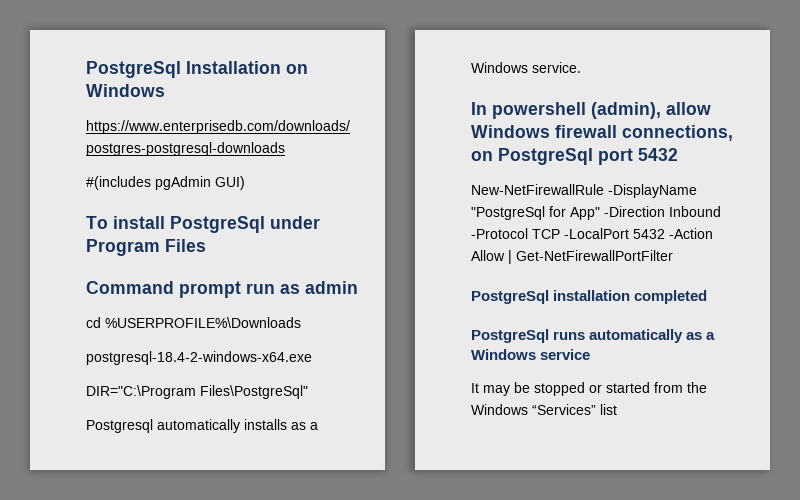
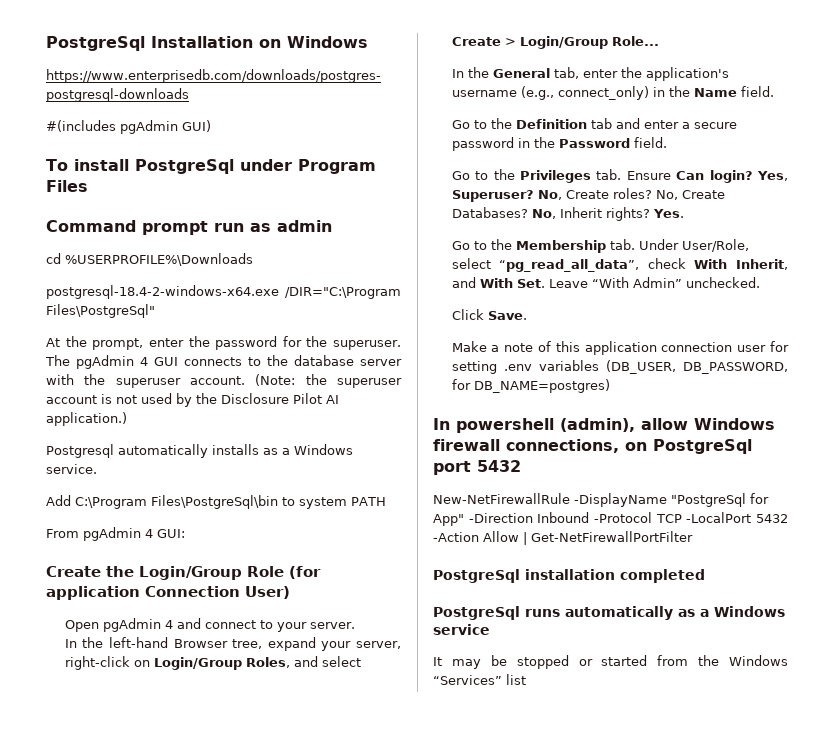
[86,385,308,399] // DIR="C:\Program Files\PostgreSql" -> [285,287,401,299] [46,304,155,318] [46,336,402,350] [45,355,402,369] [46,374,402,388] [46,393,339,407] [46,412,127,426] /DIR="C:\Program Files\PostgreSql" // At the prompt, enter the password for the superuser. The pgAdmin 4 GUI connects to the database server with the superuser account. (Note: the superuser account is not used by the Disclosure Pilot AI application.)
(581, 67) none -> [46,495,386,509] [46,527,185,541] [46,566,321,580] [46,586,290,600] [64,618,355,632] [64,637,401,651] [64,656,361,670] [451,36,659,49] [451,67,729,81] [451,86,774,100] [451,118,737,129] [451,137,667,151] [451,169,788,183] [451,188,725,202] [451,207,684,221] [451,239,749,253] [451,258,788,272] [451,277,760,288] [451,309,527,320] [451,341,789,355] [451,360,788,374] [451,379,610,393] // Add C:\Program Files\PostgreSql\bin to system PATH // From pgAdmin 4 GUI: // Create the Login/Group Role (for application Connection User) // Open pgAdmin 4 and connect to your server. // In the left-hand Browser tree, expand your server, right-click on Login/Group Roles, and select Create > Login/Group Role... // In the General tab, enter the application's username (e.g., connect_only) in the Name field. // Go to the Definition tab and enter a secure password in the Password field. // Go to the Privileges tab. Ensure Can login? Yes, Superuser? No, Create roles? No, Create Databases? No, Inherit rights? Yes. // Go to the Membership tab. Under User/Role, select “pg_read_all_data”, check With Inherit, and With Set. Leave “With Admin” unchecked. // Click Save. // Make a note of this application connection user for setting .env variables (DB_USER, DB_PASSWORD, for DB_NAME=postgres)

